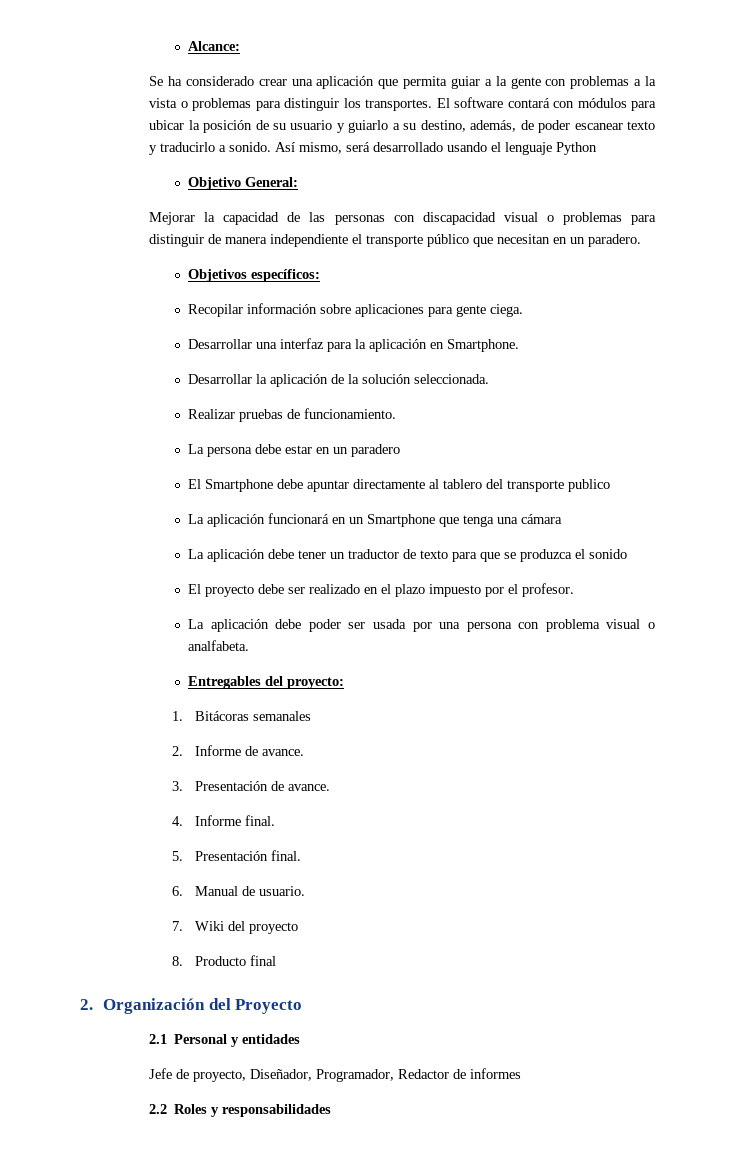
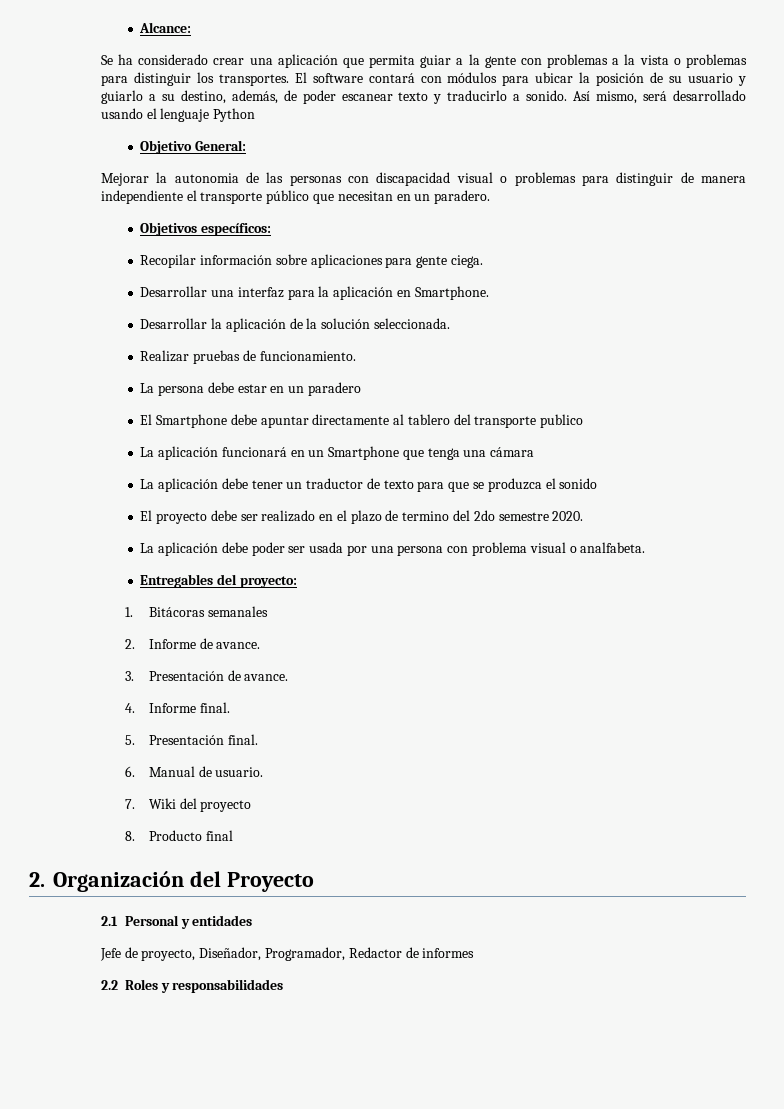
[223,212,280,225] capacidad -> [174,173,239,183] autonomia
[429,583,575,597] impuesto por el profesor. -> [385,510,584,521] de termino del 2do semestre 2020.

